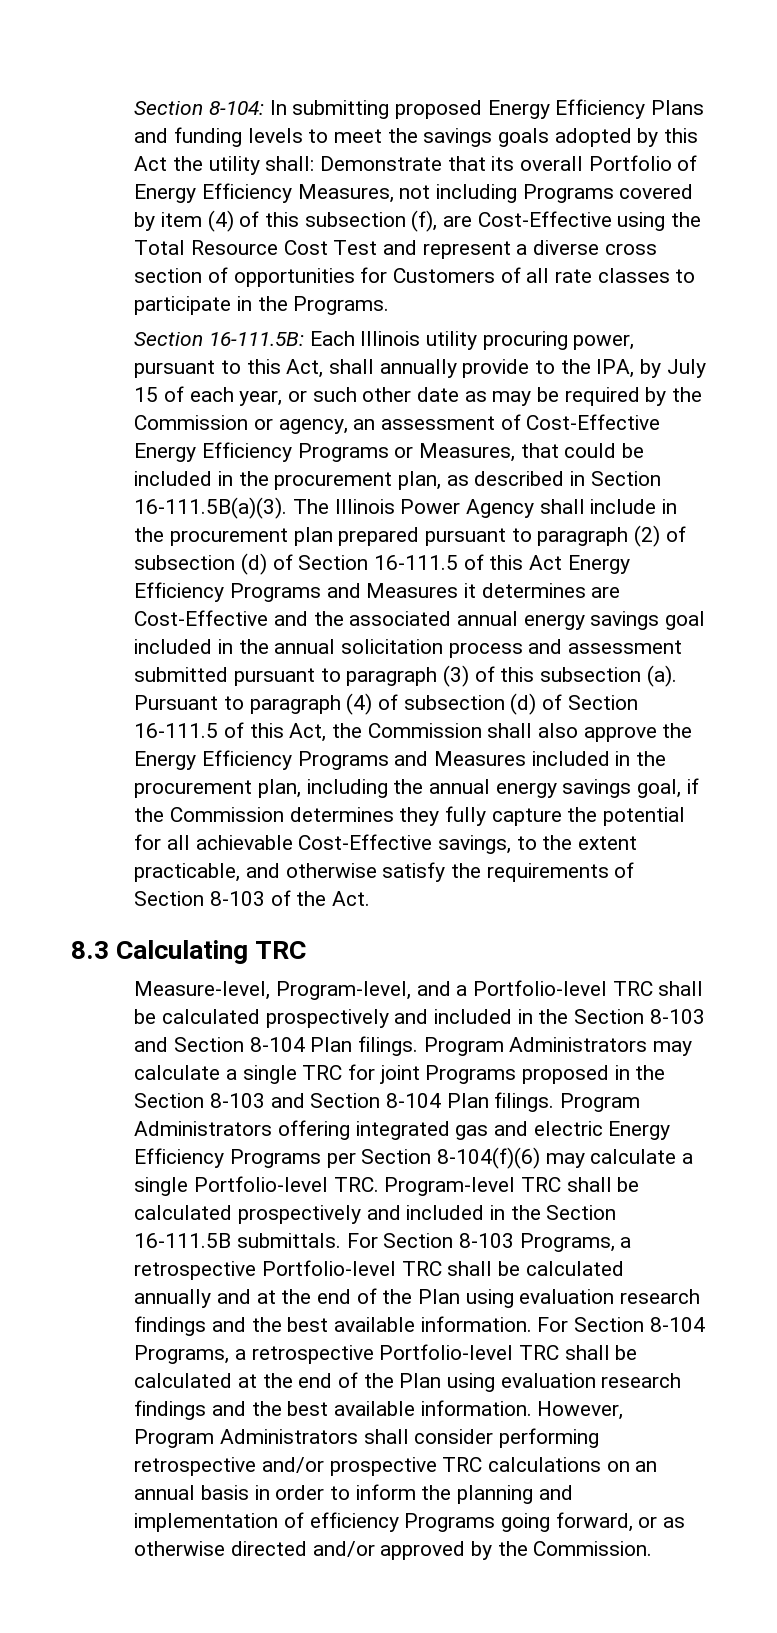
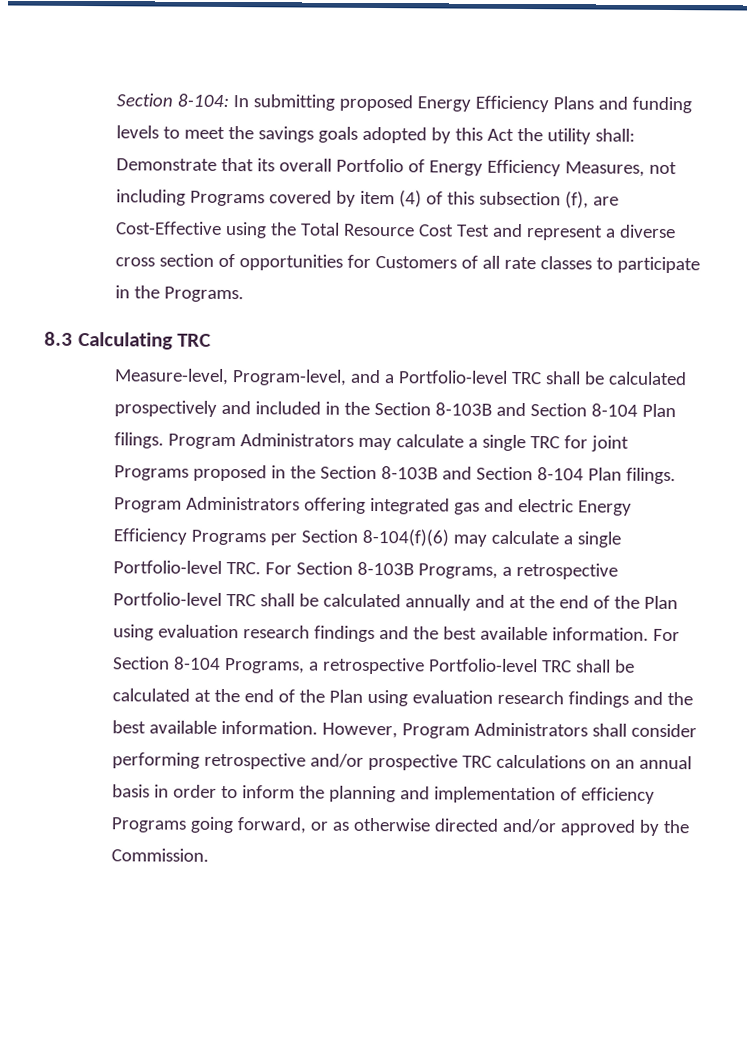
[134,331,635,350] [134,359,706,378] [134,386,702,406] [134,414,661,434] [134,442,644,462] [134,471,661,490] [134,497,677,519] [134,525,686,547] [134,553,630,575] [134,582,621,602] [134,610,705,630] [134,639,682,658] [134,665,677,687] [134,693,638,715] [134,722,693,742] [134,750,666,770] [134,778,699,798] [134,806,685,826] [134,834,637,854] [134,862,635,882] [134,890,370,906] // Section 16-111.5B: Each Illinois utility procuring power, pursuant to this Act, shall annually provide to the IPA, by July 15 of each year, or such other date as may be required by the Commission or agency, an assessment of Cost-Effective Energy Efficiency Programs or Measures, that could be included in the procurement plan, as described in Section 16-111.5B(a)(3). The Illinois Power Agency shall include in the procurement plan prepared pursuant to paragraph (2) of subsection (d) of Section 16-111.5 of this Act Energy Efficiency Programs and Measures it determines are Cost-Effective and the associated annual energy savings goal included in the annual solicitation process and assessment submitted pursuant to paragraph (3) of this subsection (a). Pursuant to paragraph (4) of subsection (d) of Section 16-111.5 of this Act, the Commission shall also approve the Energy Efficiency Programs and Measures included in the procurement plan, including the annual energy savings goal, if the Commission determines they fully capture the potential for all achievable Cost-Effective savings, to the extent practicable, and otherwise satisfy the requirements of Section 8-103 of the Act. -> (244, 294) none
[649,1009,705,1024] 8-103 -> [434,402,492,416] 8-103B
[209,1093,265,1108] 8-103 -> [380,466,438,480] 8-103B
[384,1177,640,1196] [134,1205,617,1224] [134,1233,514,1248] Program-level TRC shall be calculated prospectively and included in the Section 16-111.5B submittals. For Section 8-103 -> [264,561,414,576] For Section 8-103B

